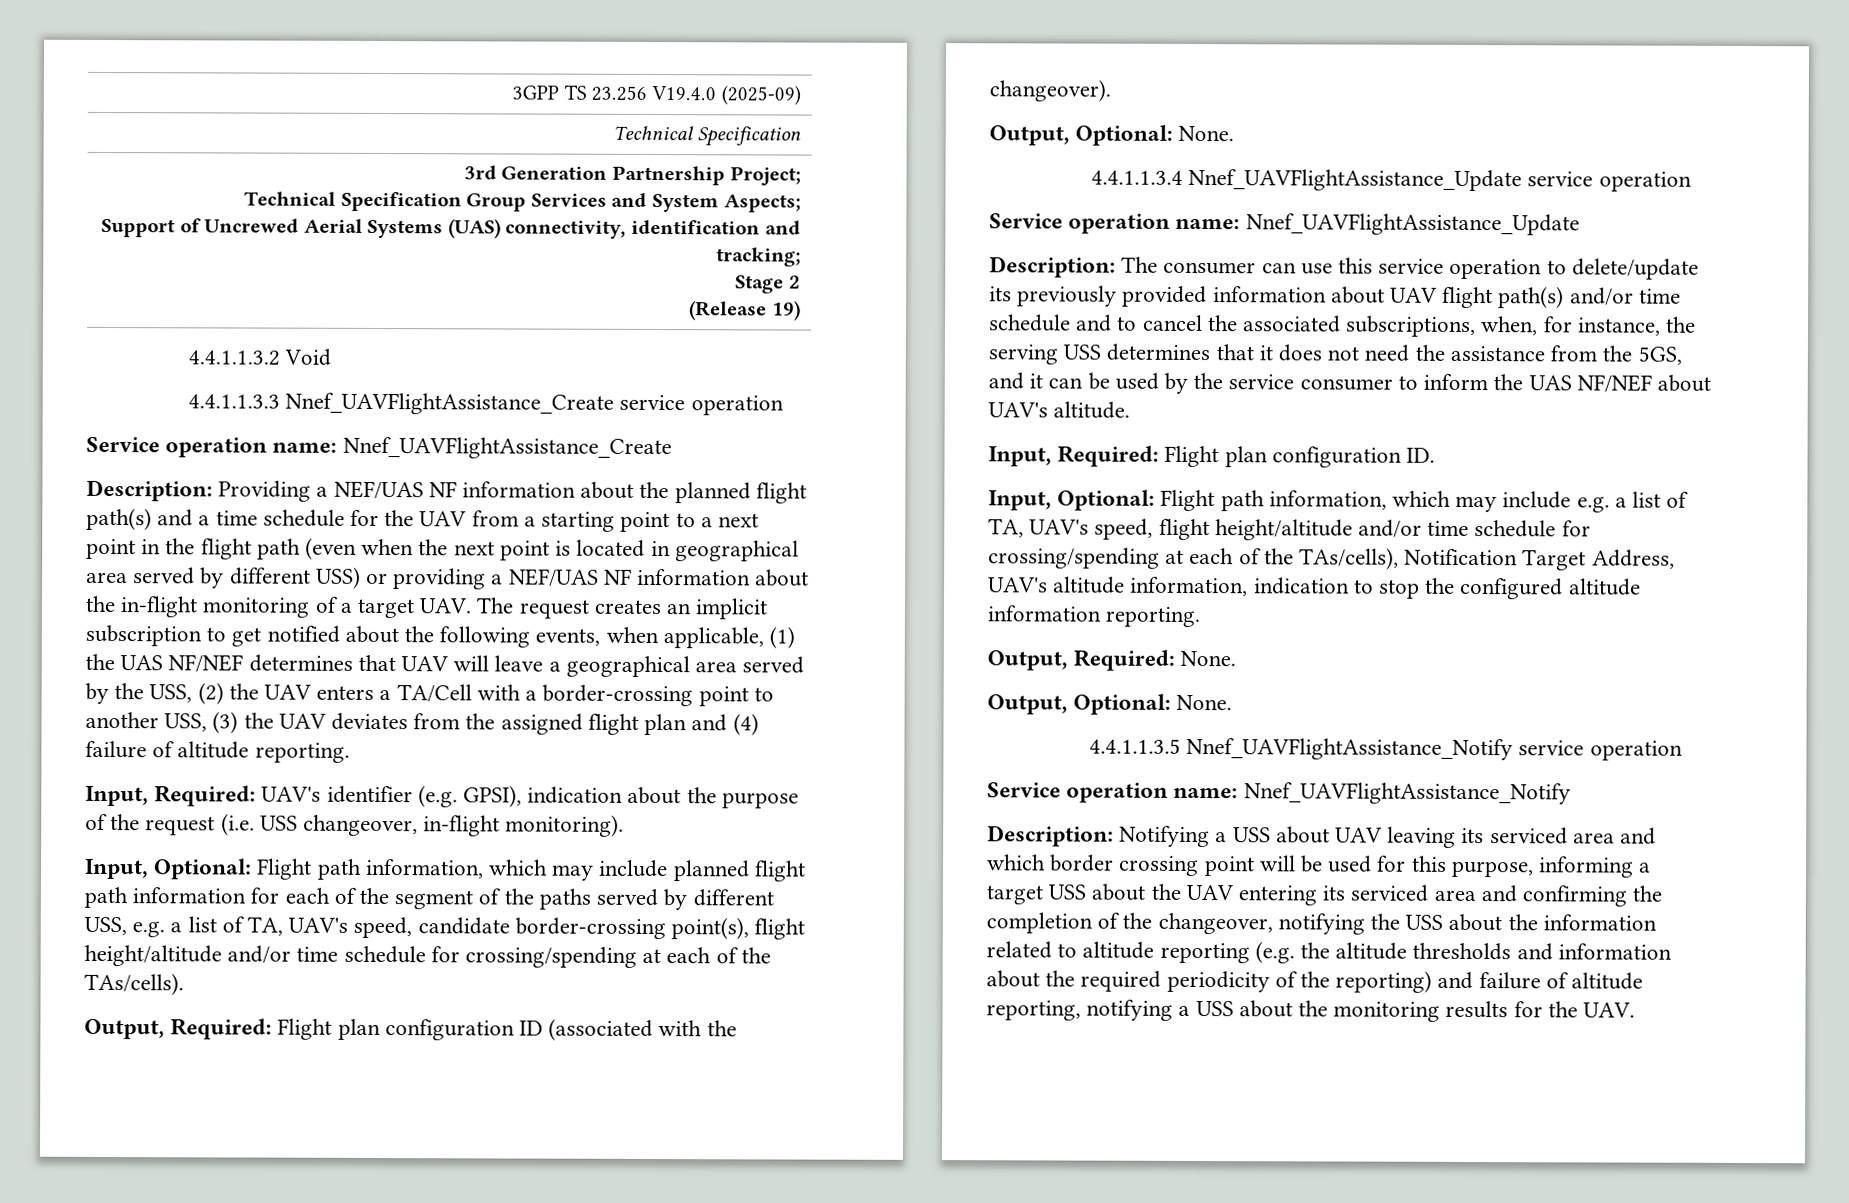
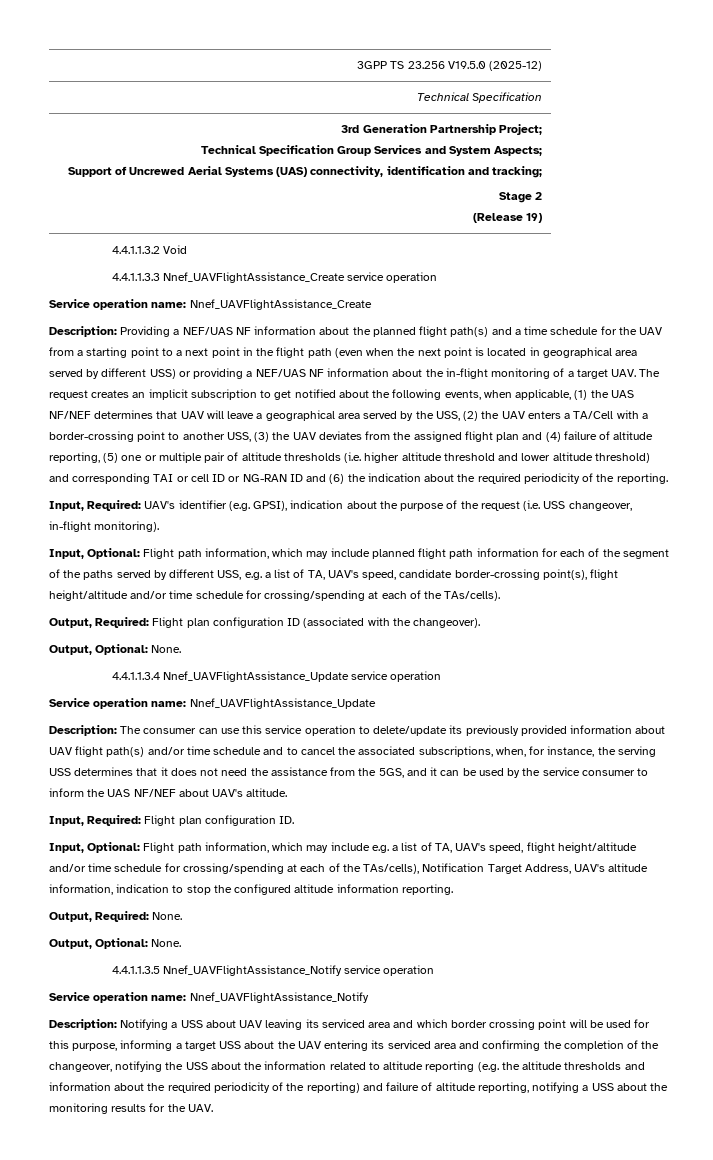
[650,85,801,106] V19.4.0 (2025-09) -> [447,61,543,71] V19.5.0 (2025-12)
(250, 750) none -> [49,452,650,463] [49,473,615,484] reporting, (5) one or multiple pair of altitude thresholds (i.e. higher altitude threshold and lower altitude threshold) and corresponding TAI or cell ID or NG-RAN ID and (6) the indication about the required periodicity of the

